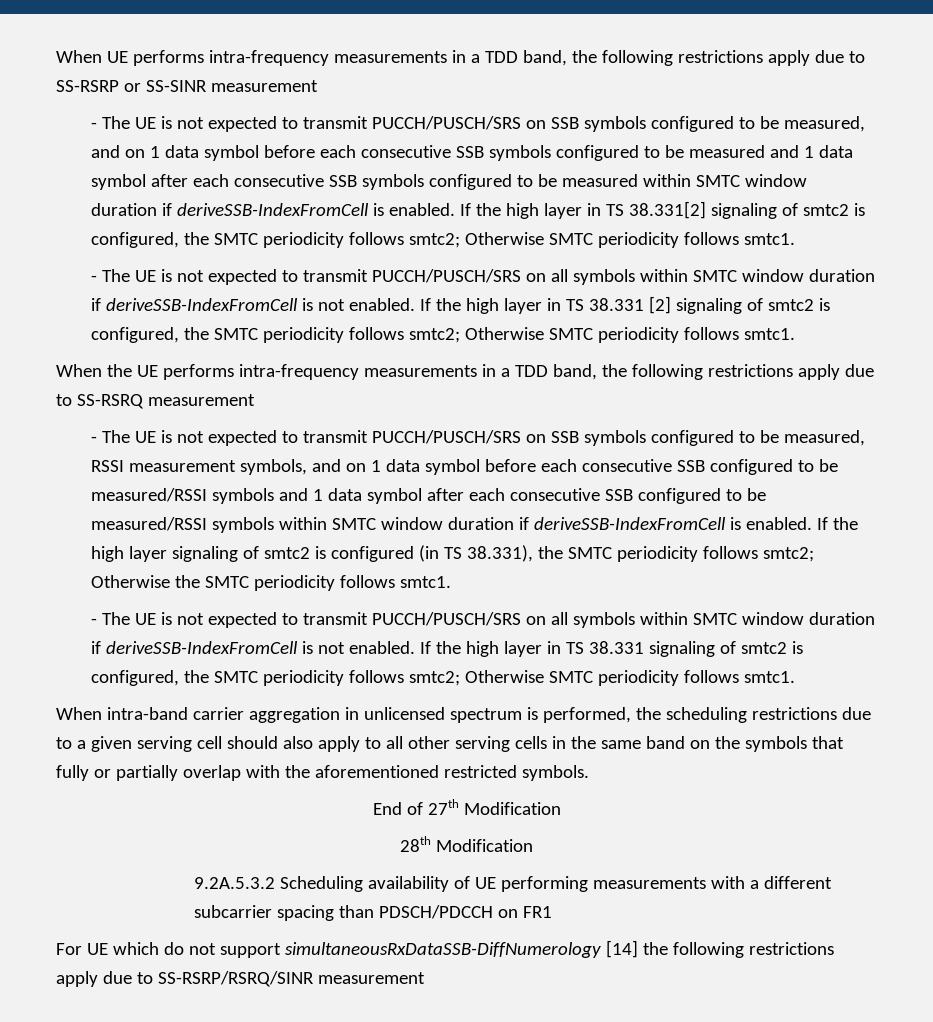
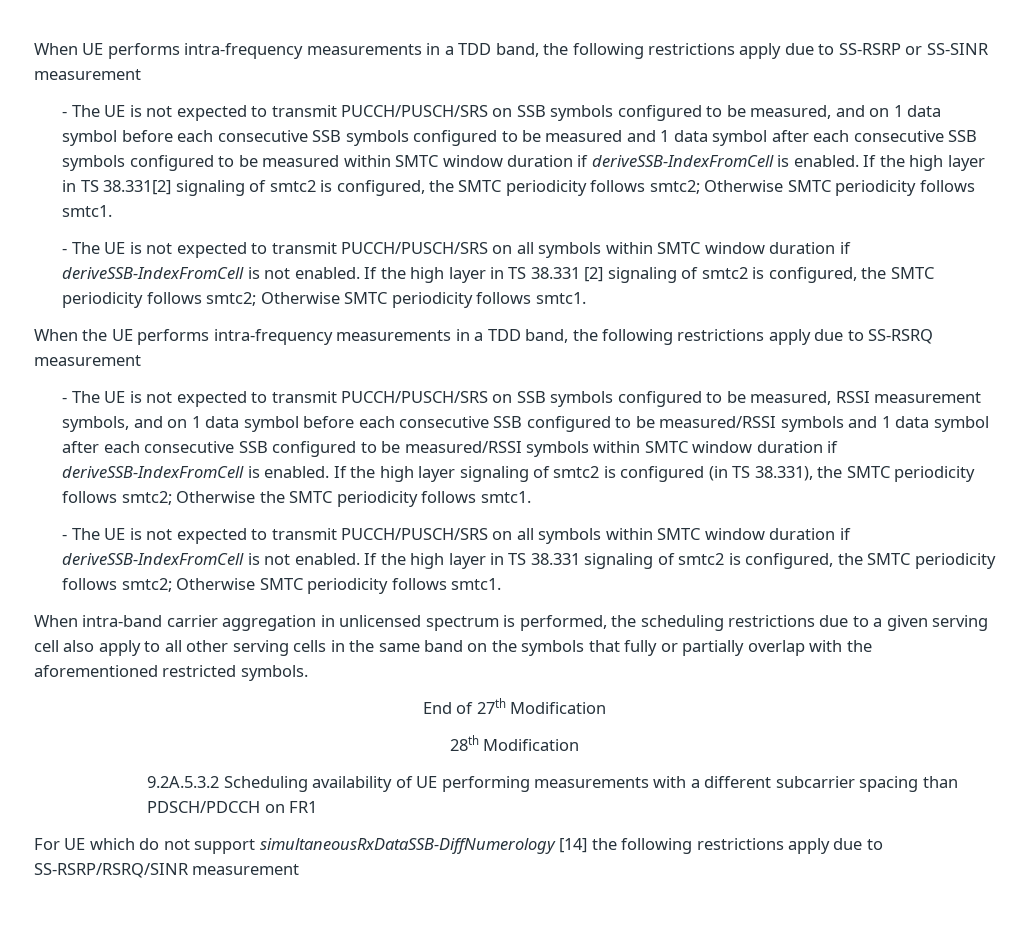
[226,736,278,749] should -> (59, 646) none

